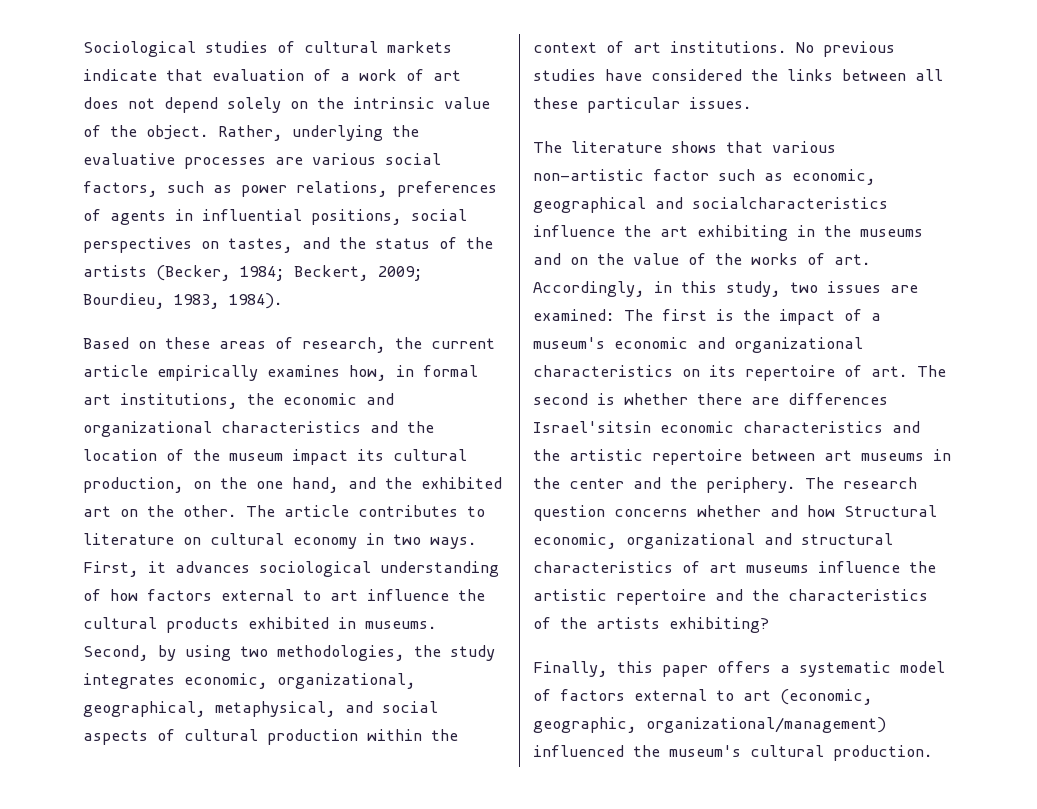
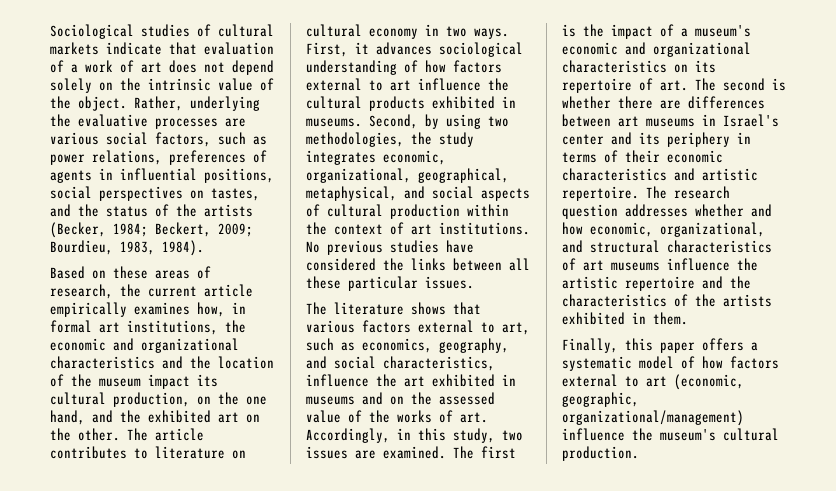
[533,169,876,185] [533,197,888,213] [533,225,851,241] non-artistic factor such as economic, geographical and socialcharacteristics influence the art exhibiting in the -> [362,320,530,335] [306,338,509,353] [306,356,495,371] [306,374,516,387] factors external to art, such as economics, geography, and social characteristics, influence the art exhibited in
(624, 259) none -> [439,392,495,405] assessed
[533,309,615,321] examined: -> [383,446,446,459] examined.
[533,421,920,433] [533,449,742,465] Israel'sitsin economic characteristics and the artistic repertoire -> (765, 102) none
[533,477,560,489] the -> [723,114,779,127] Israel's
[670,477,796,493] the periphery. -> [639,132,751,147] [562,150,723,163] [562,168,758,181] [562,186,639,201] its periphery in terms of their economic characteristics and artistic repertoire.
[614,509,688,517] concerns -> [625,204,688,217] addresses
[844,505,937,517] [533,533,755,549] Structural economic, organizational -> [590,222,765,237] economic, organizational,
[669,617,769,633] exhibiting? -> [562,312,688,325] exhibited in them.
(551, 695) none -> [702,356,723,369] how
[533,745,624,757] influenced -> [562,428,625,441] influence

